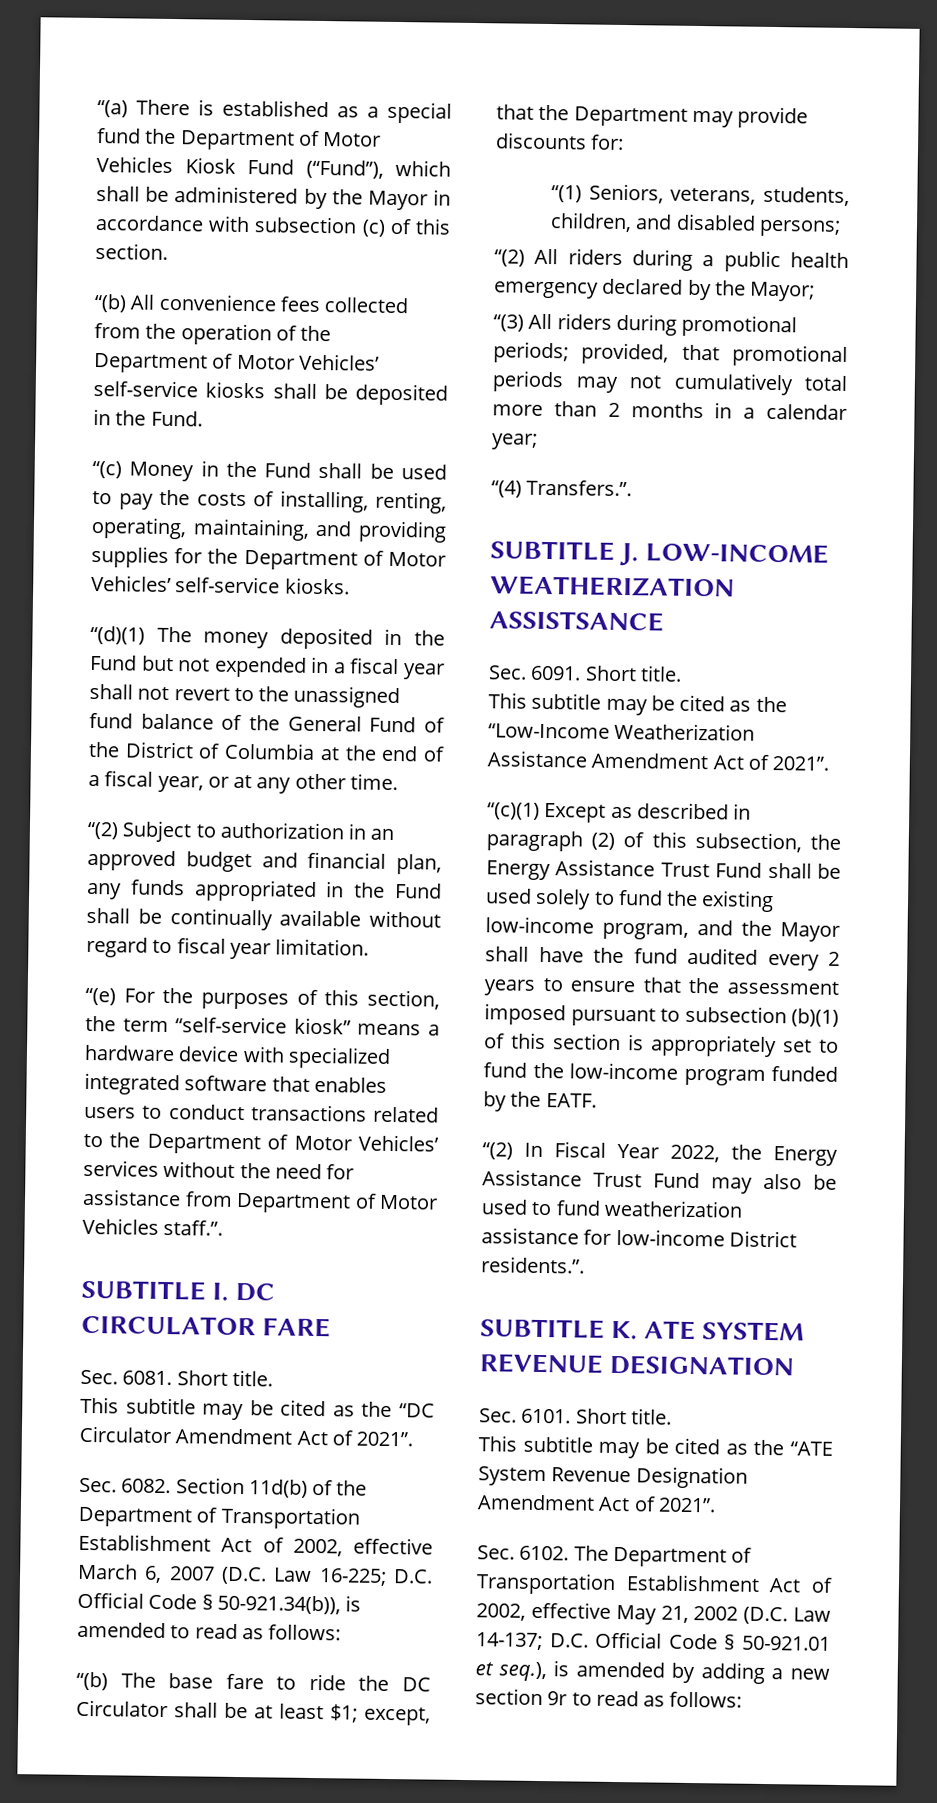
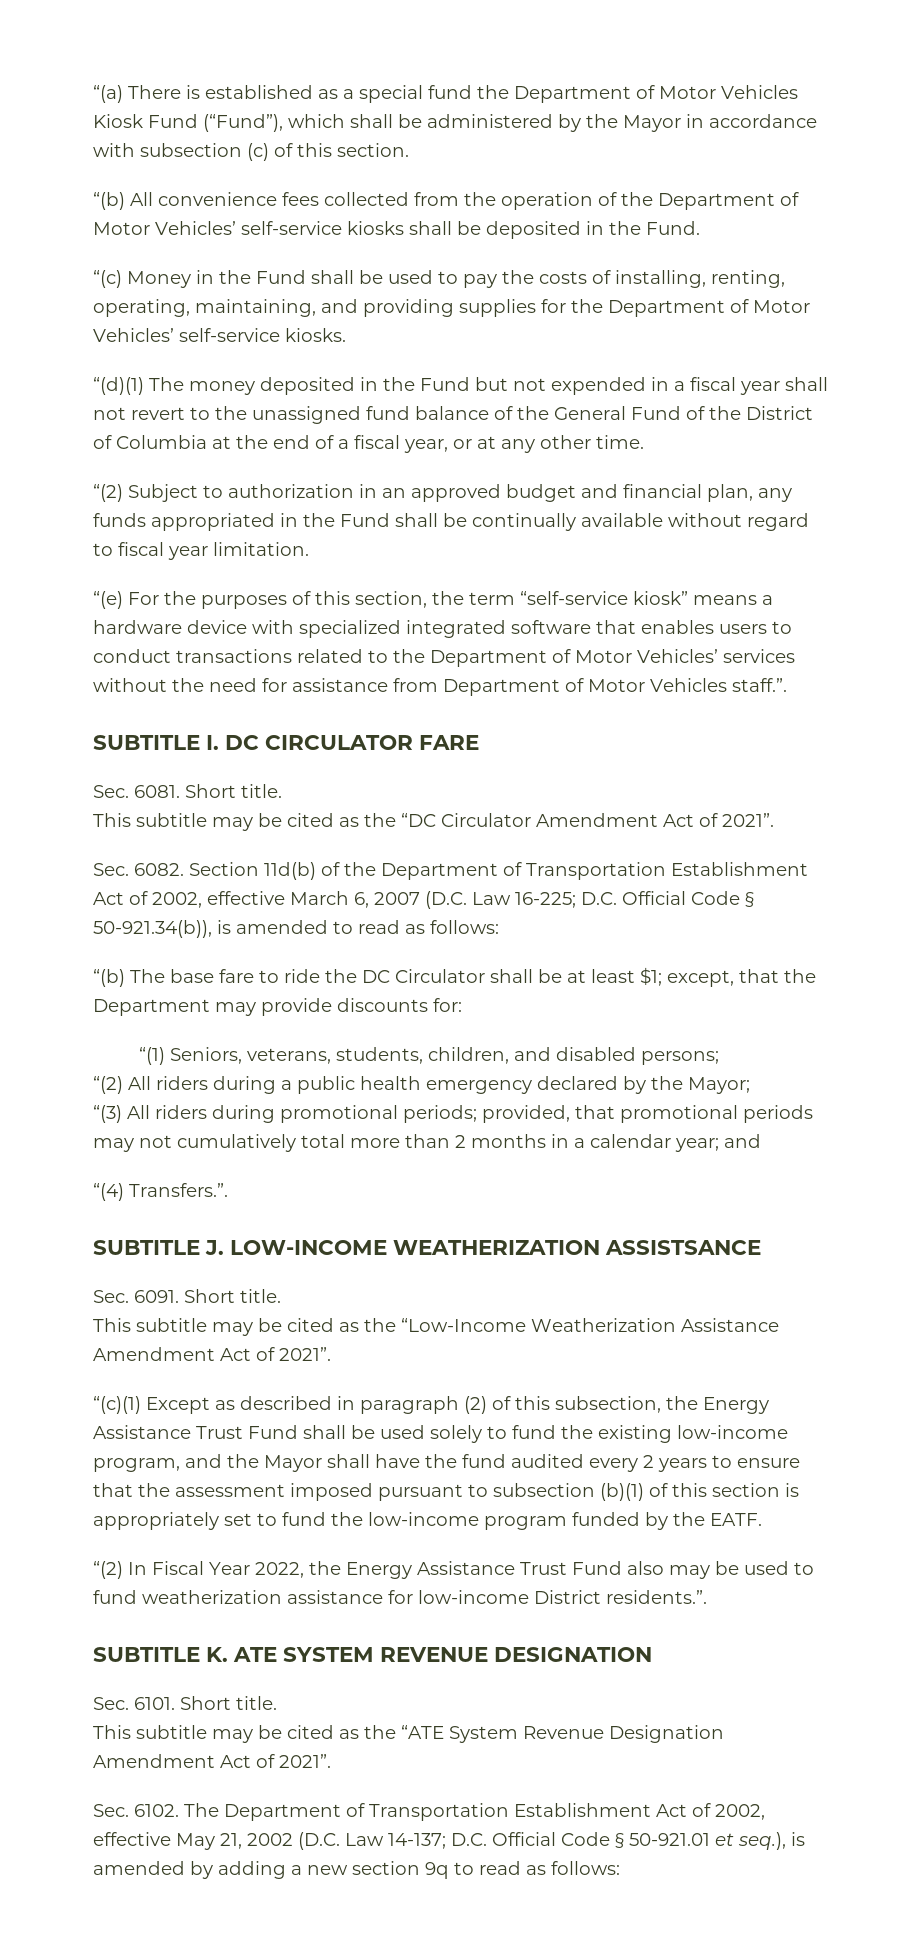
(538, 441) none -> [724,1134,761,1148] and
[710,1173,802,1194] may also -> [627,1561,710,1579] also may
[547,1691,568,1706] 9r -> [425,1862,449,1879] 9q

